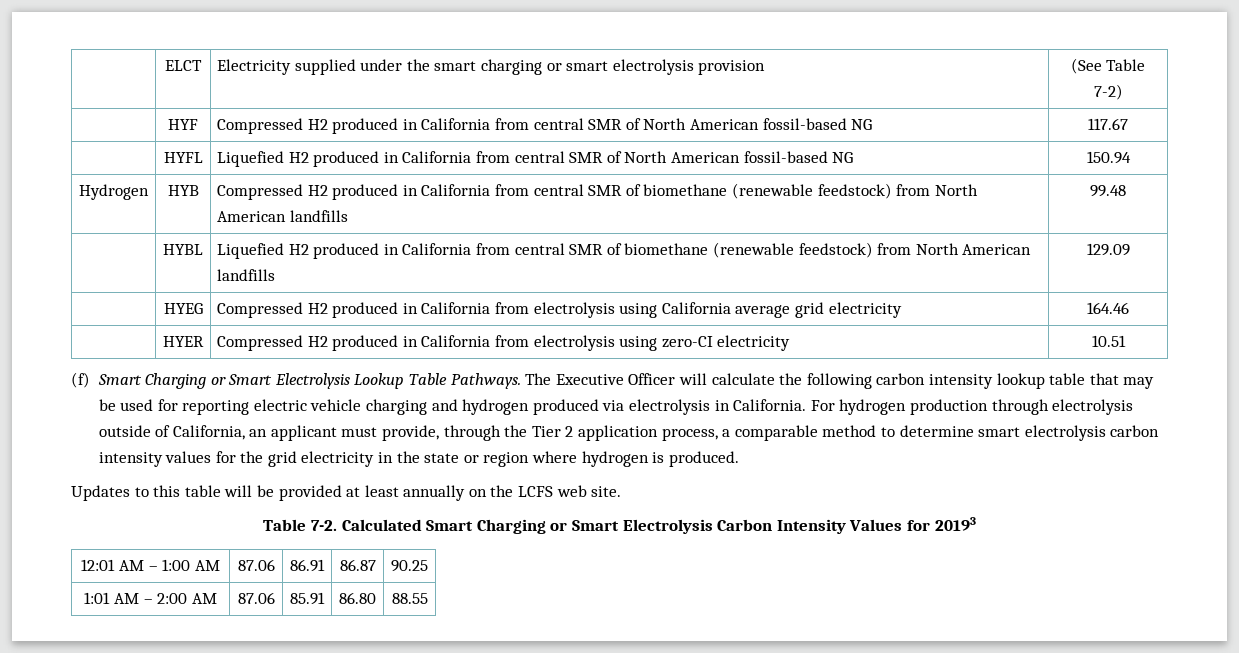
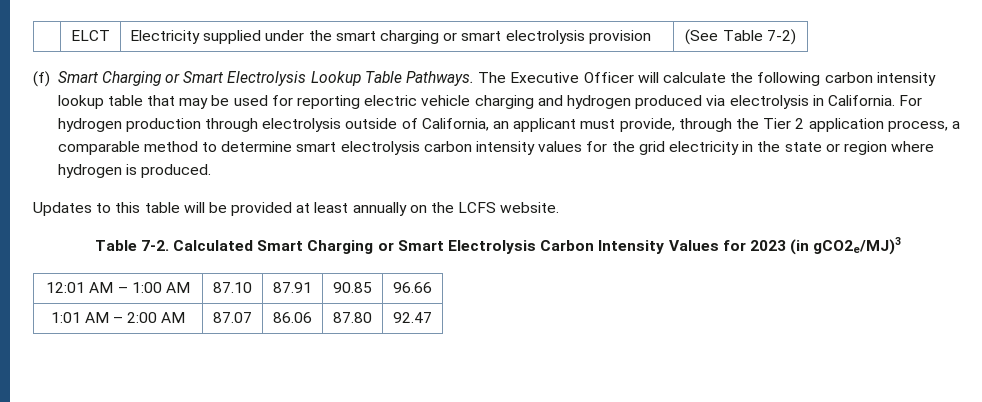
[168,119,198,130] [217,118,873,134] [1088,118,1128,130] [163,152,203,163] [217,151,854,167] [1086,151,1131,164] [79,184,149,200] [167,185,199,196] [217,183,978,200] [217,210,348,222] [1090,185,1126,197] [163,244,203,255] [217,242,1032,259] [217,269,276,281] [1086,243,1130,256] [163,303,203,314] [217,302,902,318] [1087,302,1129,314] [163,336,204,347] [217,335,791,351] [1091,335,1126,347] // | HYF | Compressed H2 produced in California from central SMR of North American fossil-based NG | 117.67 // | HYFL | Liquefied H2 produced in California from central SMR of North American fossil-based NG | 150.94 // Hydrogen | HYB | Compressed H2 produced in California from central SMR of biomethane (renewable feedstock) from North American landfills | 99.48 // | HYBL | Liquefied H2 produced in California from central SMR of biomethane (renewable feedstock) from North American landfills | 129.09 // | HYEG | Compressed H2 produced in California from electrolysis using California average grid electricity | 164.46 // | HYER | Compressed H2 produced in California from electrolysis using zero-CI electricity | 10.51 -> (796, 37) none
[556,485,622,497] web site. -> [500,202,560,213] website.
[934,517,976,531] 20193 -> [749,237,902,255] 2023 (in gCO2e/MJ)3
[237,559,275,571] [290,559,325,572] [339,559,376,571] [391,560,428,572] 87.06 | 86.91 | 86.87 | 90.25 -> [213,282,252,293] [273,282,312,293] [333,282,372,293] [393,282,432,293] 87.10 | 87.91 | 90.85 | 96.66
[237,592,275,604] [290,592,325,605] [339,592,376,604] [391,593,428,604] 87.06 | 85.91 | 86.80 | 88.55 -> [213,312,252,323] [273,312,312,323] [333,312,372,323] [393,312,432,323] 87.07 | 86.06 | 87.80 | 92.47

